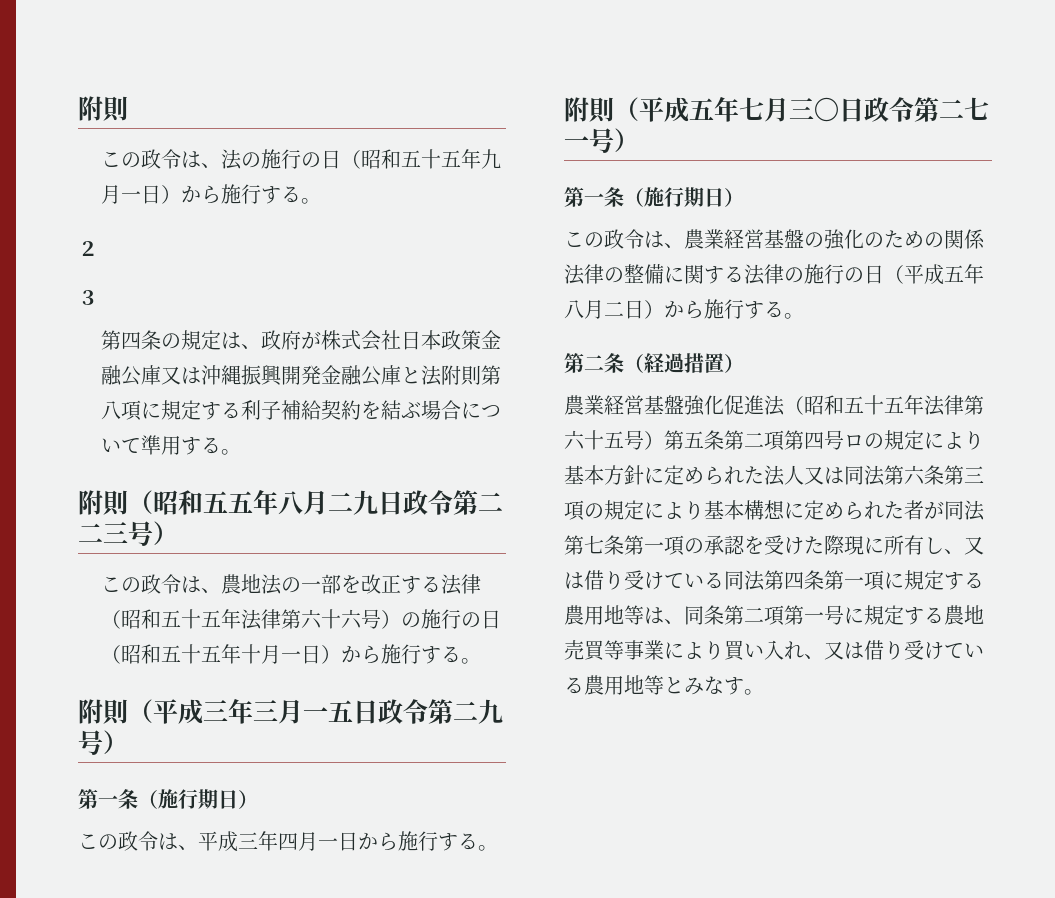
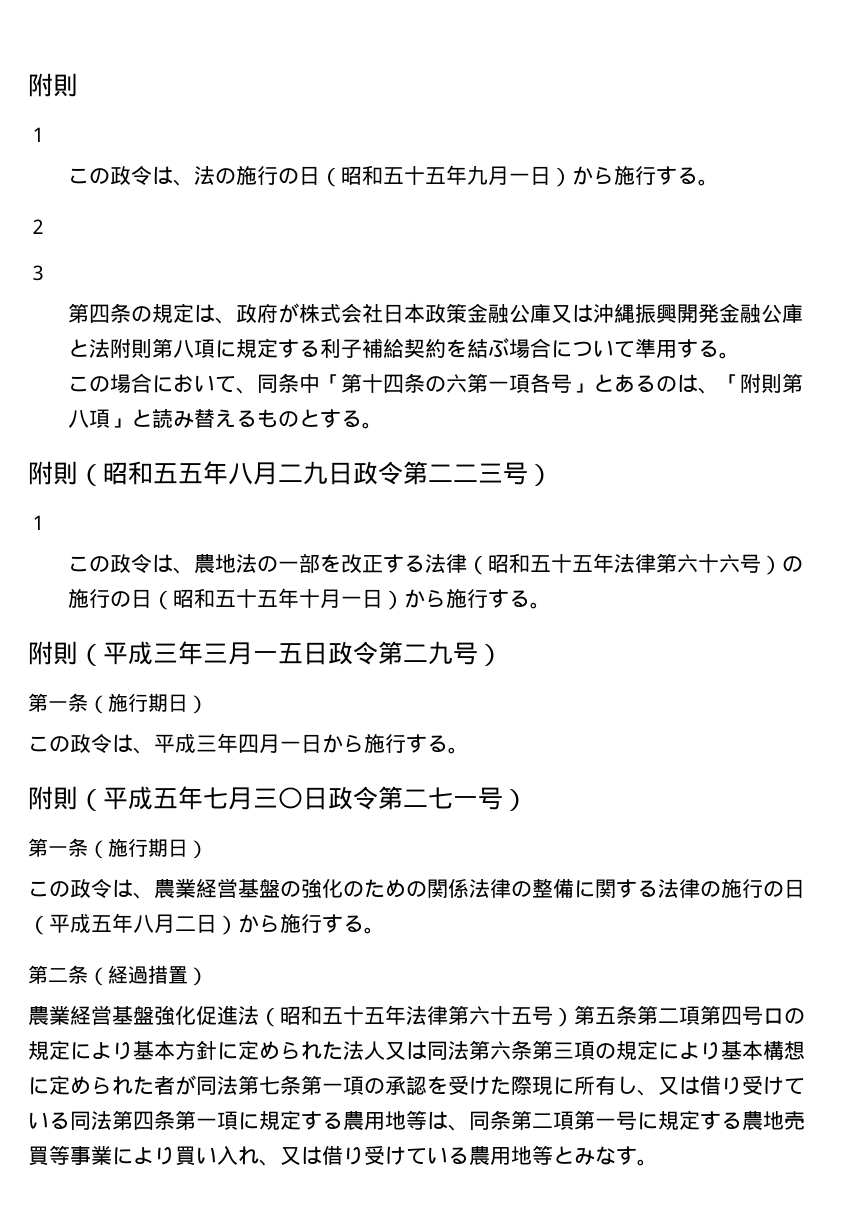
[78,96,128,122] 附則 -> [28,73,78,97] [28,127,48,142] 附則 // １
(241, 452) none -> [67,373,803,394] [67,409,383,429] // この場合において、同条中「第十四条の六第一項各号」とあるのは、「附則第八項」と読み替えるものとする。
(178, 533) none -> [28,515,48,530] // １

